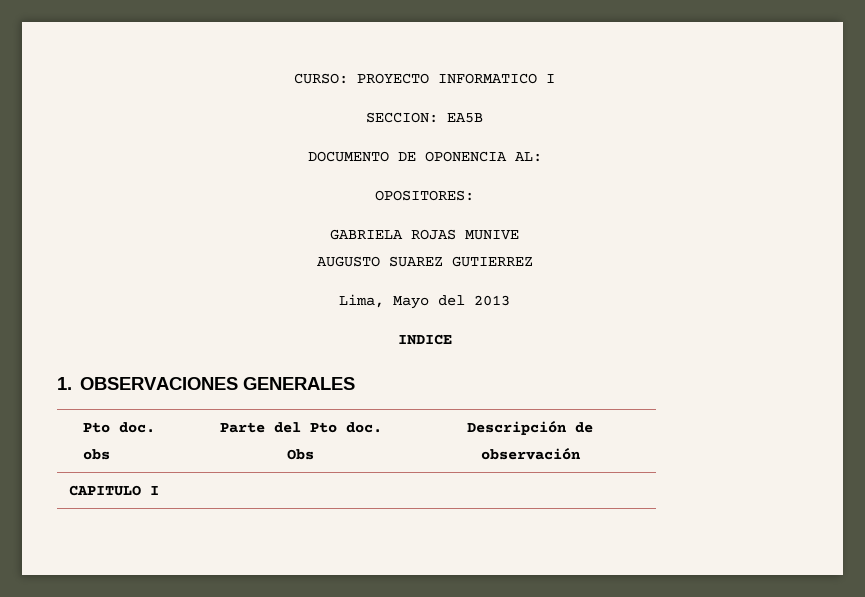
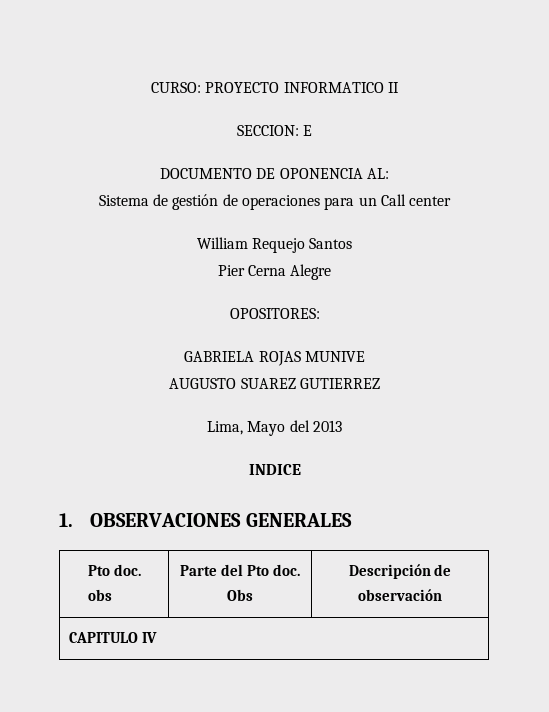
[546,74,555,83] I -> [387,82,399,93] II
[447,113,483,123] EA5B -> [303,125,313,136] E
(542, 157) none -> [98,194,452,210] [196,237,353,253] [217,264,332,280] // Sistema de gestión de operaciones para un Call center // William Requejo Santos // Pier Cerna Alegre
[149,486,159,495] I -> [141,632,157,643] IV

